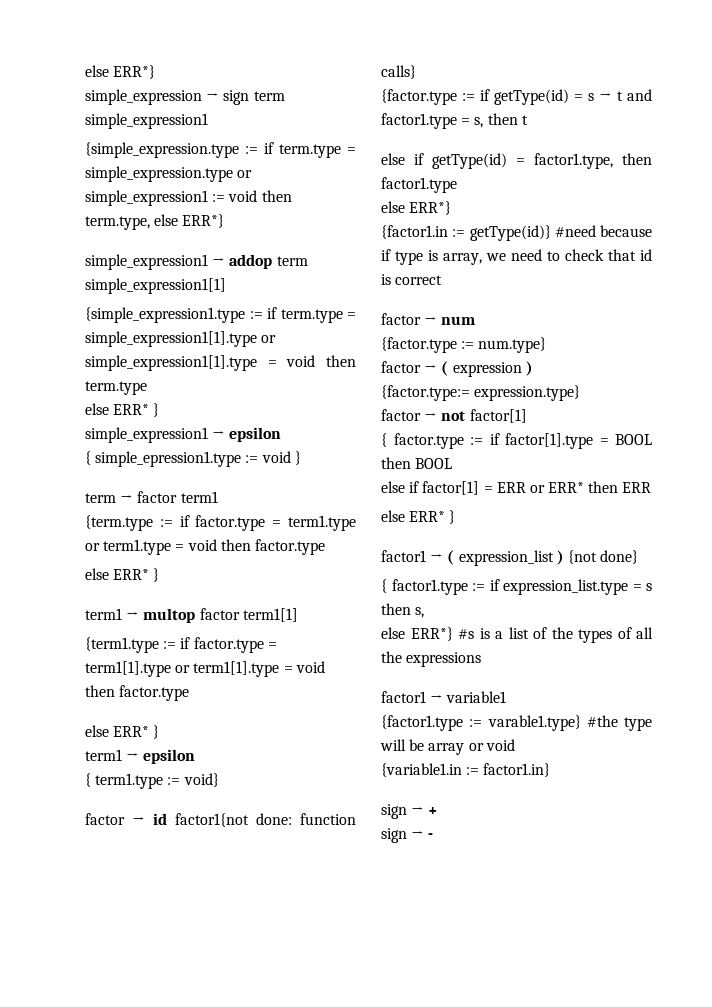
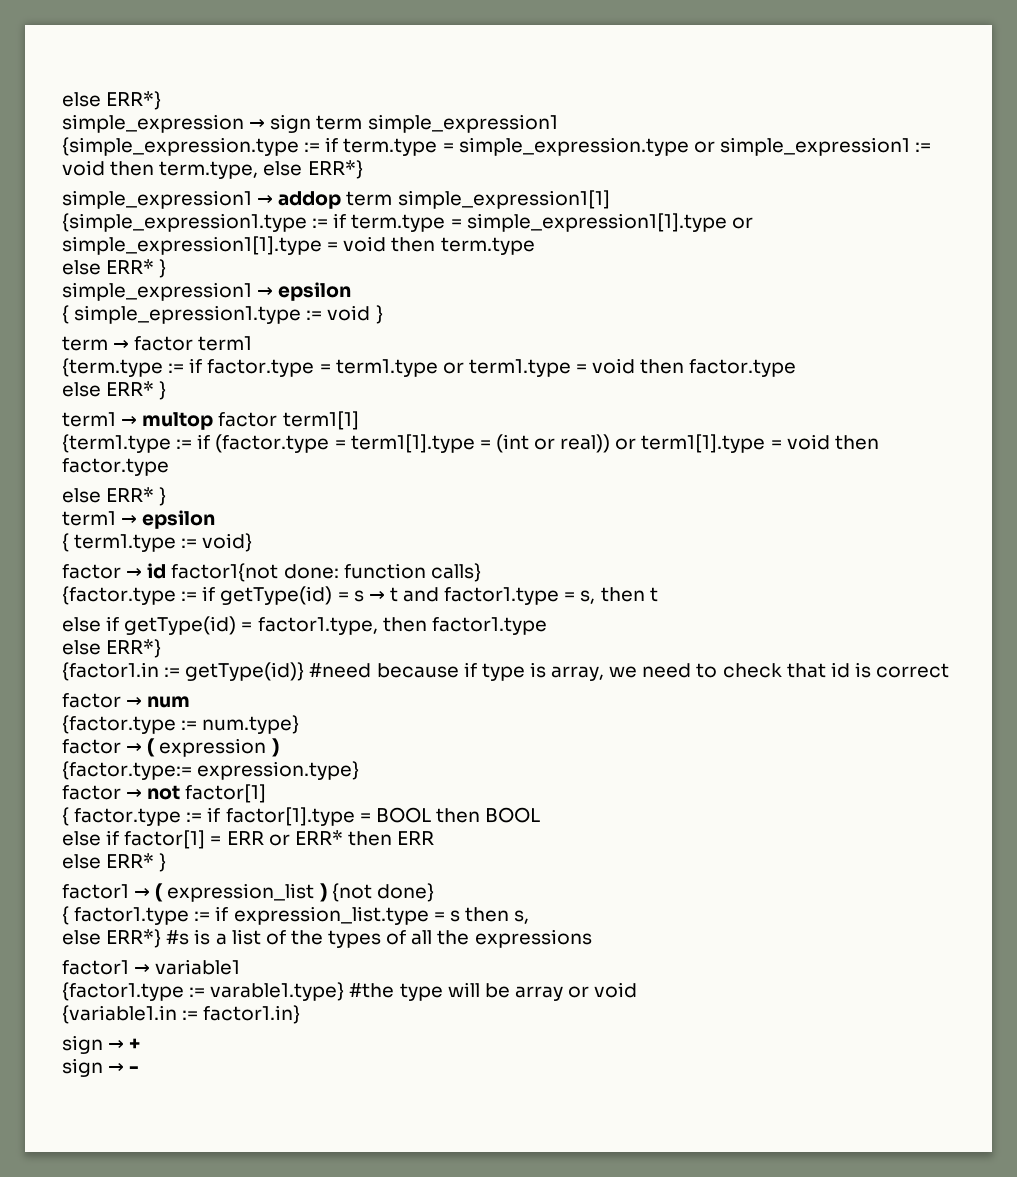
[193,637,264,653] factor.type -> [215,434,330,453] (factor.type
(171, 669) none -> [479,434,611,453] = (int or real))

